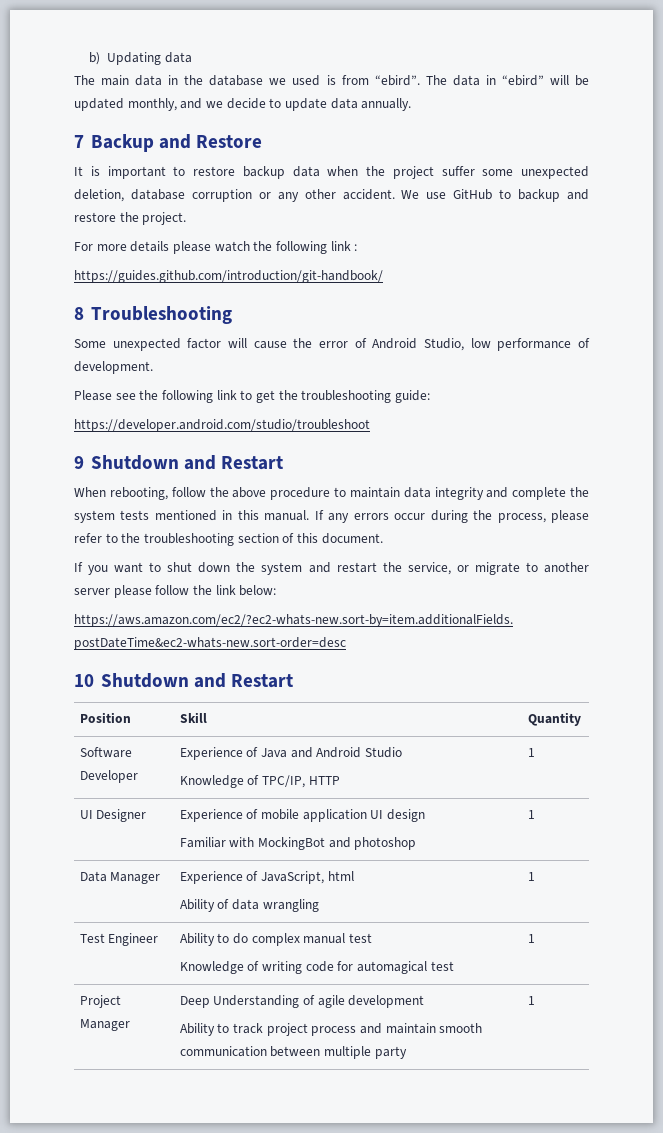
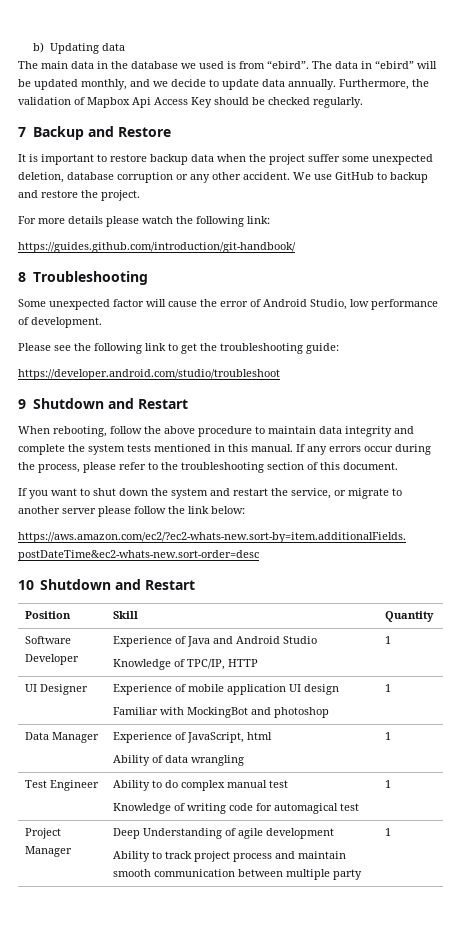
(412, 104) none -> [339,79,429,90] [18,97,363,108] Furthermore, the validation of Mapbox Api Access Key should be checked regularly.
[330,241,358,251] link : -> [247,216,270,224] link:

